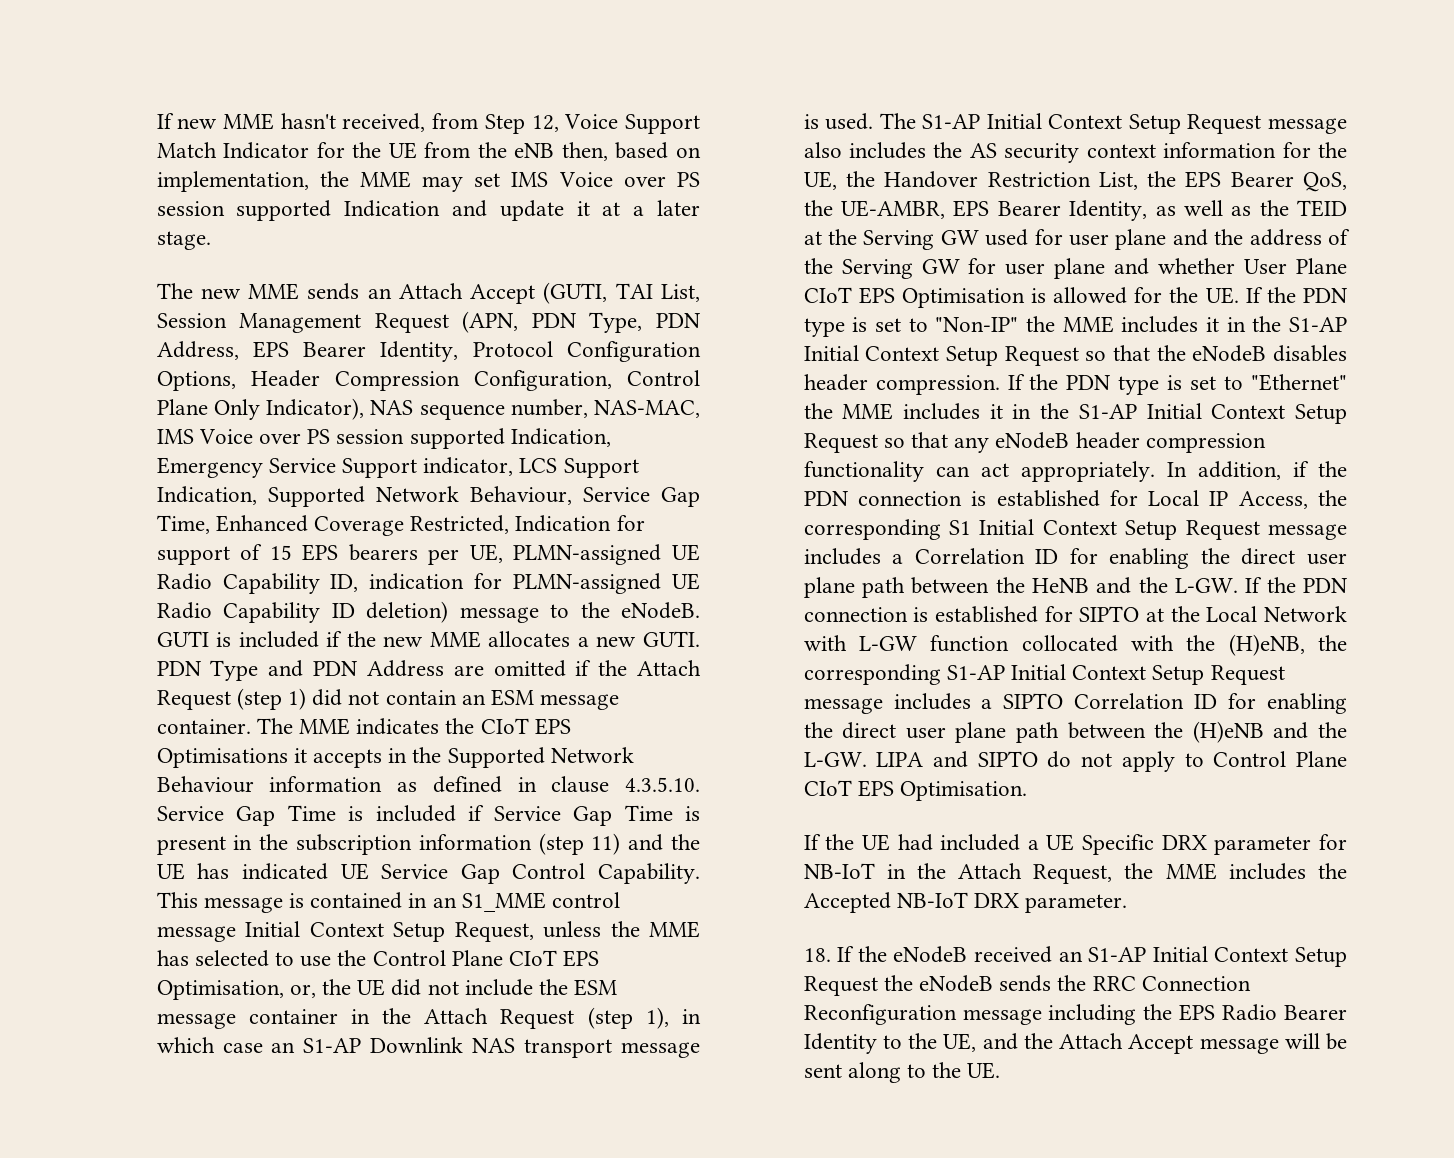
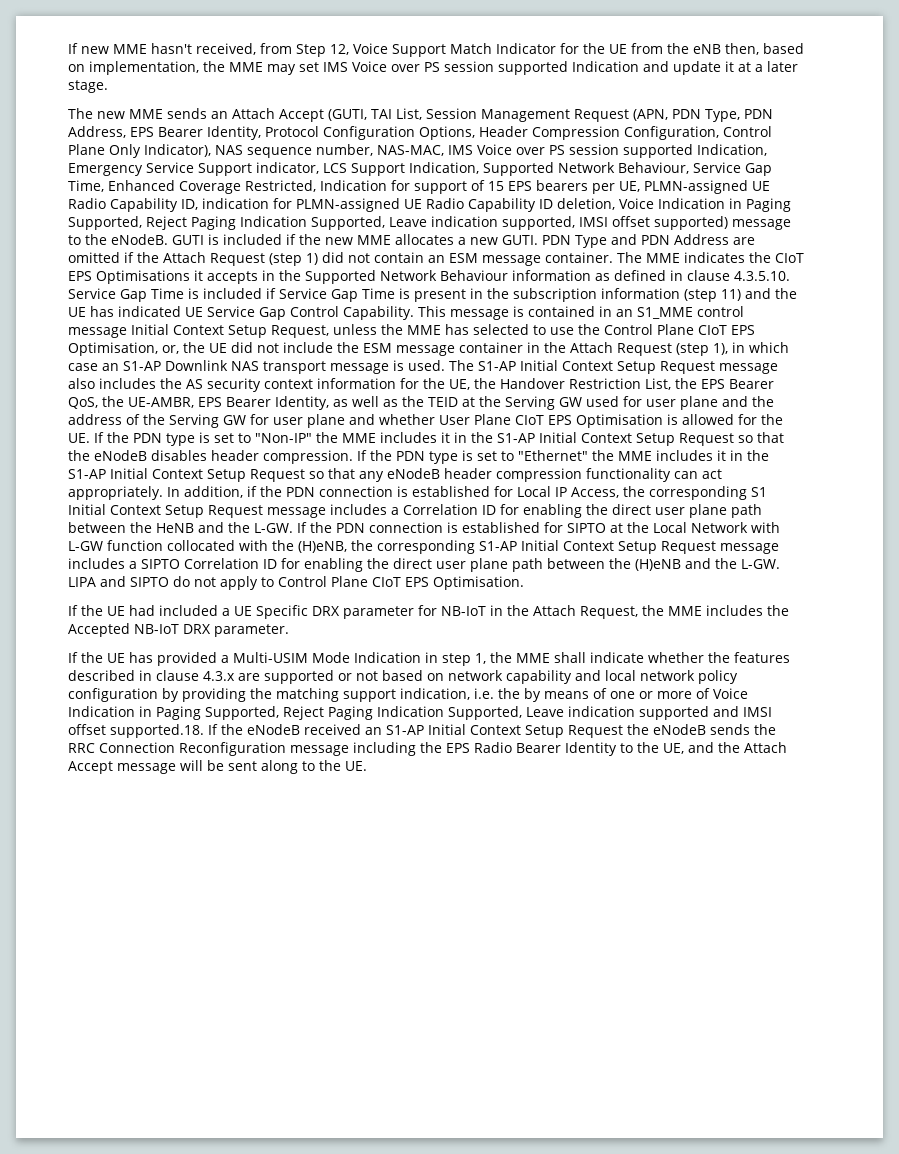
[366,601,449,623] deletion) -> [556,198,791,212] [67,216,728,230] deletion, Voice Indication in Paging Supported, Reject Paging Indication Supported, Leave indication supported, IMSI offset supported)
[803,948,831,962] 18. -> [67,652,790,666] [67,670,738,684] [67,688,748,702] [67,706,772,720] [67,724,204,738] If the UE has provided a Multi-USIM Mode Indication in step 1, the MME shall indicate whether the features described in clause 4.3.x are supported or not based on network capability and local network policy configuration by providing the matching support indication, i.e. the by means of one or more of Voice Indication in Paging Supported, Reject Paging Indication Supported, Leave indication supported and IMSI offset supported.18.

